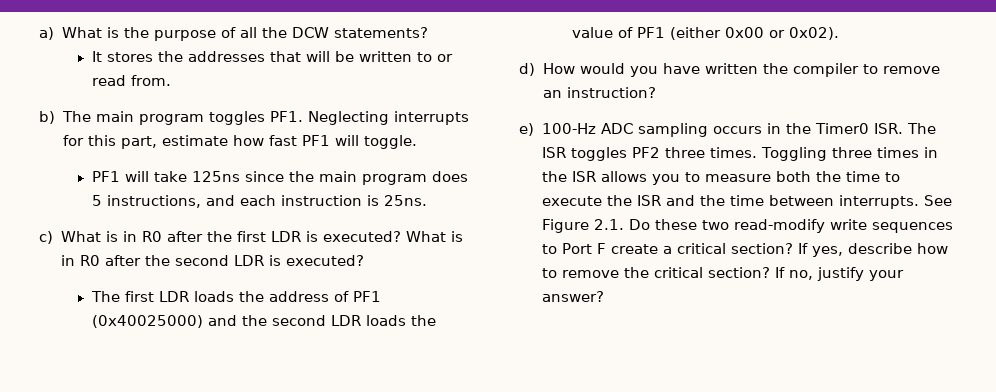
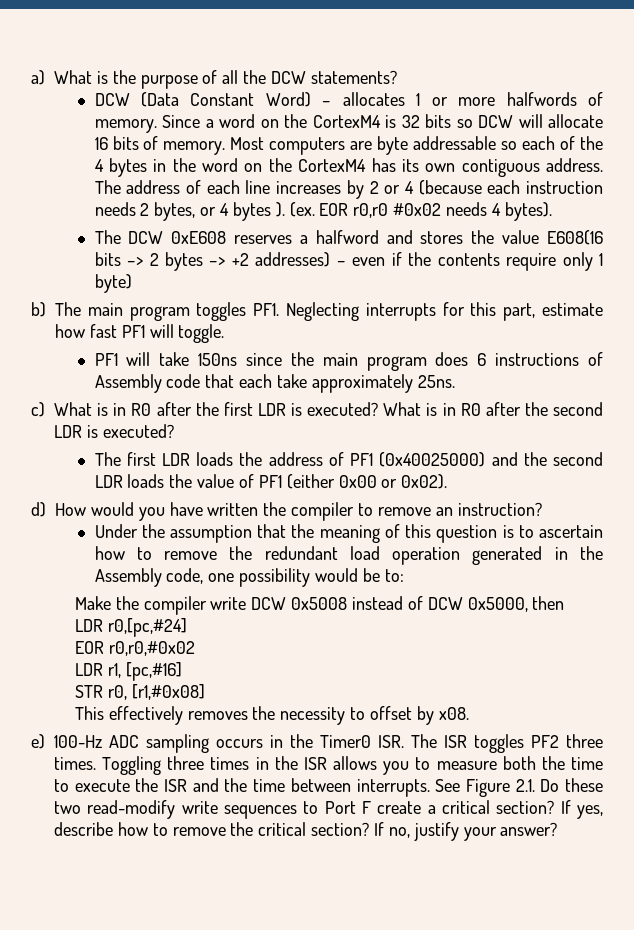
[91,51,453,62] [91,75,171,86] It stores the addresses that will be written to or read from. -> [94,92,603,107] [94,114,604,133] [94,136,603,155] [94,158,603,177] [94,180,603,199] [94,202,552,221] [94,230,603,245] [94,252,603,271] [94,274,132,293] DCW (Data Constant Word) – allocates 1 or more halfwords of memory. Since a word on the CortexM4 is 32 bits so DCW will allocate 16 bits of memory. Most computers are byte addressable so each of the 4 bytes in the word on the CortexM4 has its own contiguous address. The address of each line increases by 2 or 4 (because each instruction needs 2 bytes, or 4 bytes ). (ex. EOR r0,r0 #0x02 needs 4 bytes). // The DCW 0xE608 reserves a halfword and stores the value E608(16 bits –> 2 bytes –> +2 addresses) – even if the contents require only 1 byte)
[191,171,240,182] 125ns -> [198,353,238,366] 150ns
[91,195,379,208] 5 instructions, and each instruction is -> [477,352,603,366] [94,374,413,393] 6 instructions of Assembly code that each take approximately
(656, 92) none -> [94,524,603,543] [94,546,603,565] [94,568,404,587] [74,596,565,615] [74,618,187,637] [74,641,195,656] [74,662,182,681] [74,684,205,700] [74,706,469,725] // Under the assumption that the meaning of this question is to ascertain how to remove the redundant load operation generated in the Assembly code, one possibility would be to: // Make the compiler write DCW 0x5008 instead of DCW 0x5000, then // LDR r0,[pc,#24] // EOR r0,r0,#0x02 // LDR r1, [pc,#16] // STR r0, [r1,#0x08] // This effectively removes the necessity to offset by x08.

